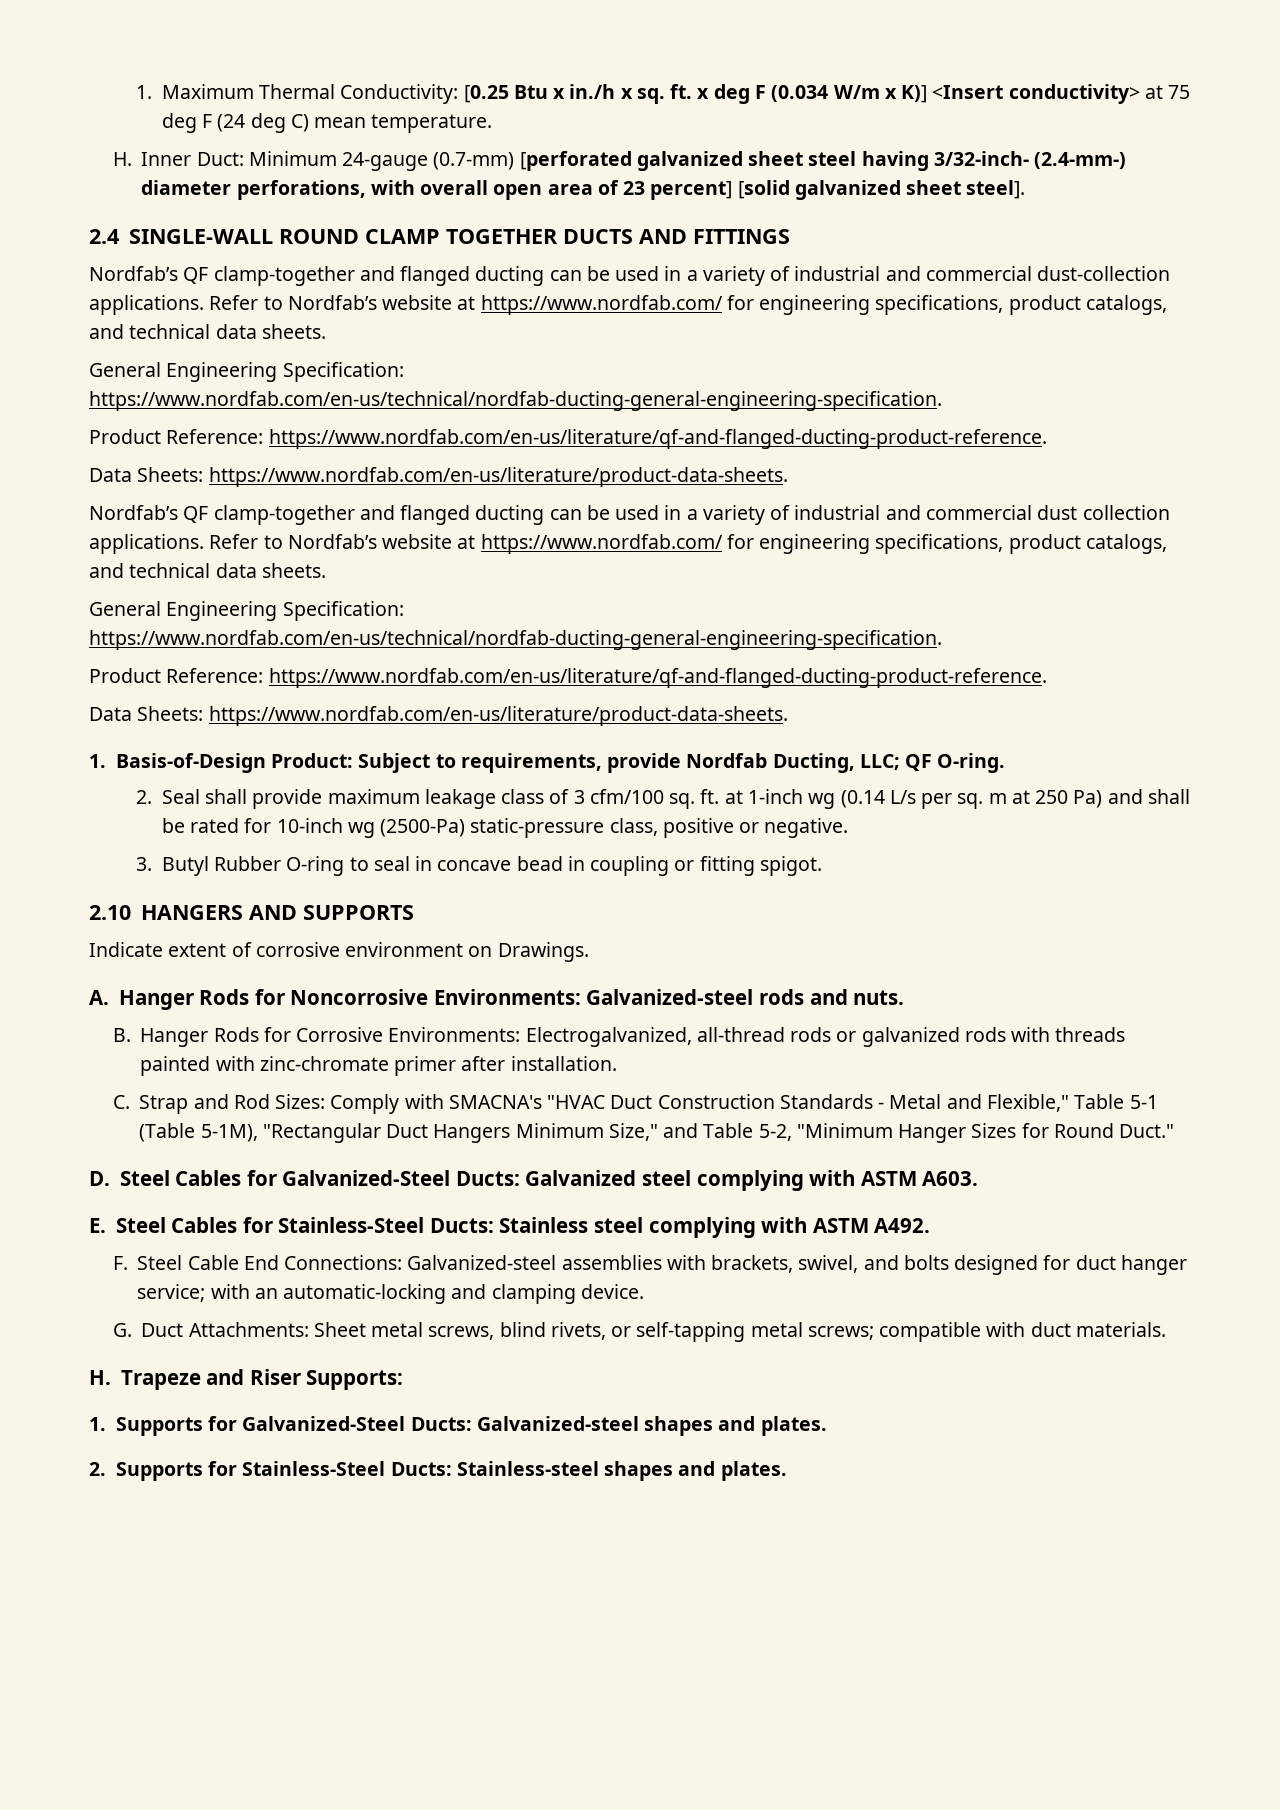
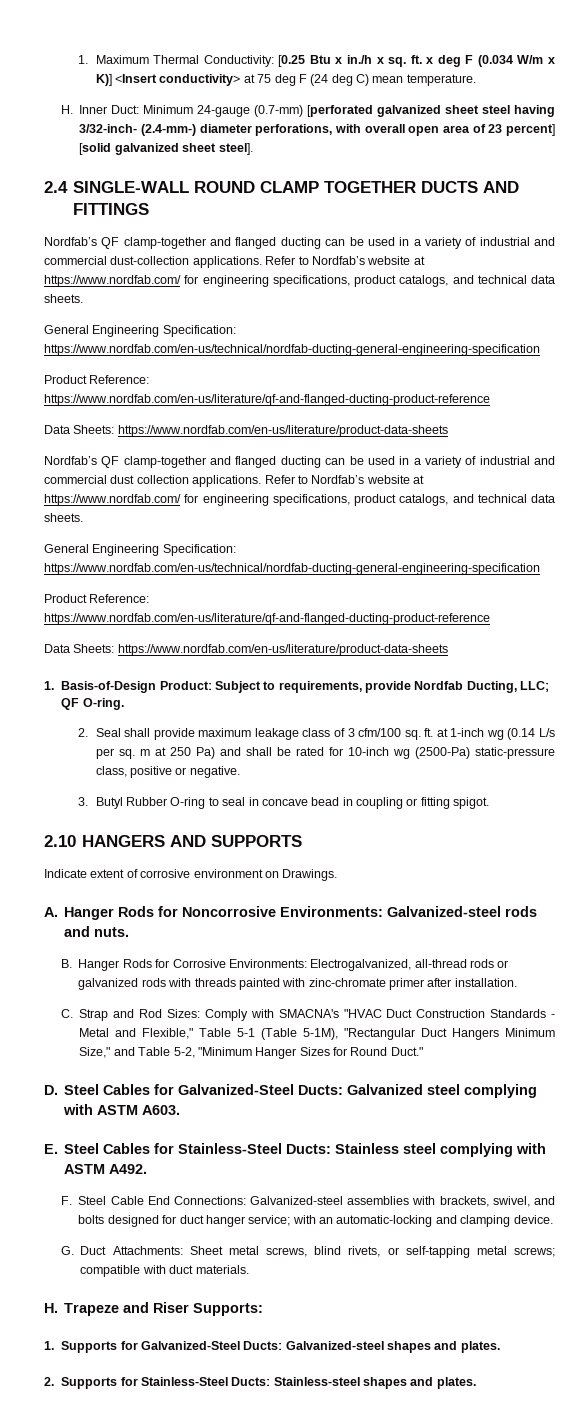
[89,391,942,411] [89,429,1047,449] [89,467,788,487] https://www.nordfab.com/en-us/technical/nordfab-ducting-general-engineering-specification. // Product Reference: https://www.nordfab.com/en-us/literature/qf-and-flanged-ducting-product-reference. // Data Sheets: https://www.nordfab.com/en-us/literature/product-data-sheets. -> [44,344,540,356] [44,375,150,384] [44,394,490,406] [44,425,448,437] https://www.nordfab.com/en-us/technical/nordfab-ducting-general-engineering-specification // Product Reference: https://www.nordfab.com/en-us/literature/qf-and-flanged-ducting-product-reference // Data Sheets: https://www.nordfab.com/en-us/literature/product-data-sheets
[89,630,942,650] [89,668,1047,688] [89,706,788,726] https://www.nordfab.com/en-us/technical/nordfab-ducting-general-engineering-specification. // Product Reference: https://www.nordfab.com/en-us/literature/qf-and-flanged-ducting-product-reference. // Data Sheets: https://www.nordfab.com/en-us/literature/product-data-sheets. -> [44,563,540,575] [44,594,150,603] [44,613,490,625] [44,644,448,656] https://www.nordfab.com/en-us/technical/nordfab-ducting-general-engineering-specification // Product Reference: https://www.nordfab.com/en-us/literature/qf-and-flanged-ducting-product-reference // Data Sheets: https://www.nordfab.com/en-us/literature/product-data-sheets

